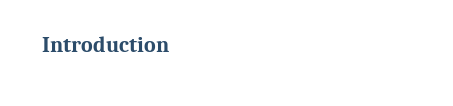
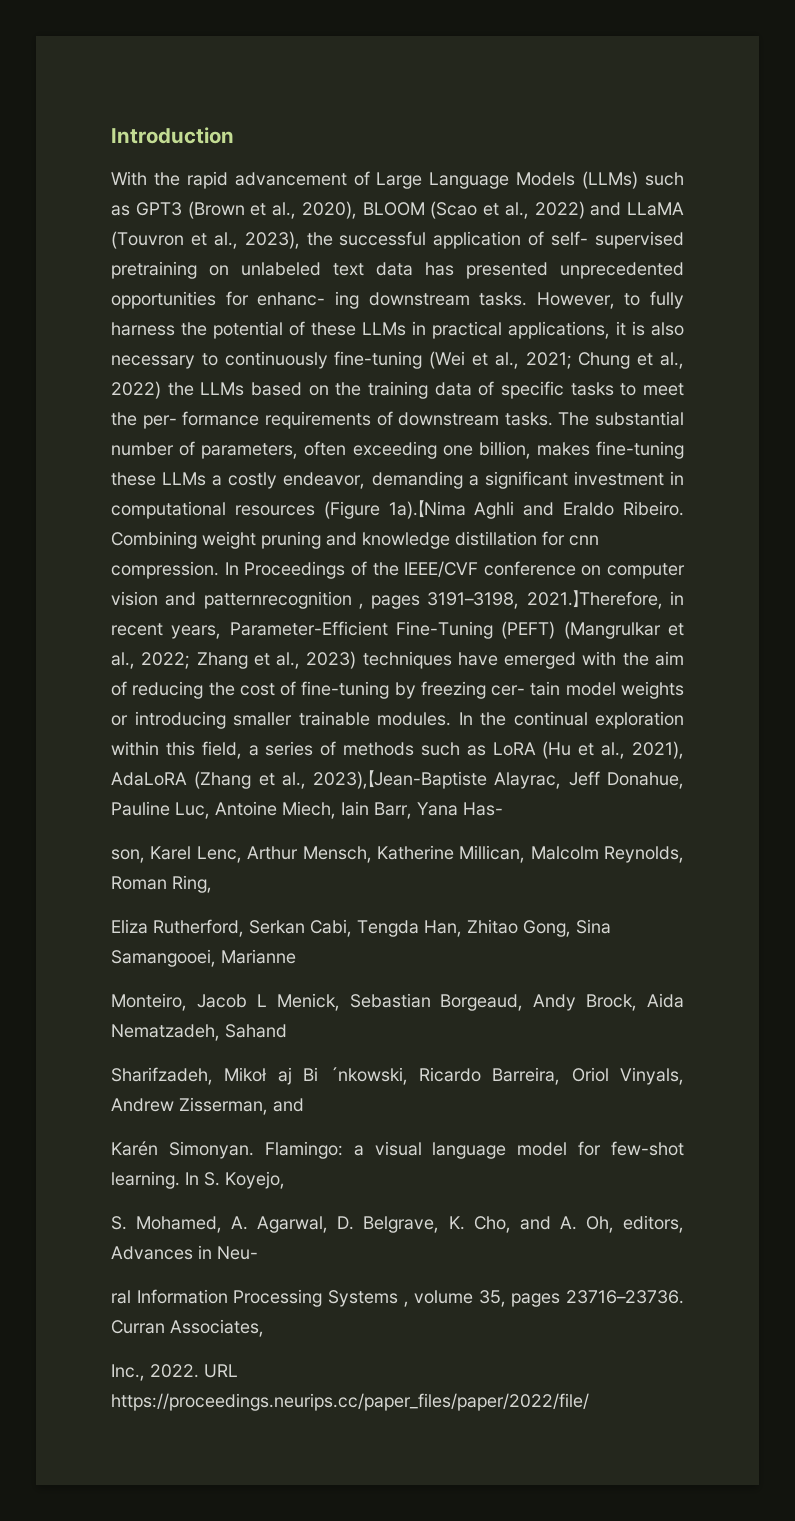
(169, 44) none -> [111,171,685,189] [111,201,684,219] [111,231,685,249] [111,261,684,279] [111,291,684,309] [111,321,684,339] [111,351,684,369] [111,381,684,399] [111,411,684,429] [111,441,684,459] [111,471,684,489] [111,500,684,519] [111,531,599,549] [111,561,685,579] [111,590,684,609] [111,621,684,639] [111,651,684,669] [111,681,684,699] [111,711,684,729] [111,741,684,759] [111,770,684,789] [111,801,503,819] [111,845,684,863] [111,875,212,893] [111,919,611,937] [111,949,296,967] [111,993,684,1011] [111,1024,287,1041] [111,1067,684,1085] [111,1097,304,1115] [111,1141,684,1159] [111,1171,285,1189] [111,1215,684,1233] [111,1245,258,1260] [111,1289,684,1307] [111,1319,264,1337] [111,1364,238,1381] [111,1393,589,1411] // With the rapid advancement of Large Language Models (LLMs) such as GPT3 (Brown et al., 2020), BLOOM (Scao et al., 2022) and LLaMA (Touvron et al., 2023), the successful application of self- supervised pretraining on unlabeled text data has presented unprecedented opportunities for enhanc- ing downstream tasks. However, to fully harness the potential of these LLMs in practical applications, it is also necessary to continuously fine-tuning (Wei et al., 2021; Chung et al., 2022) the LLMs based on the training data of specific tasks to meet the per- formance requirements of downstream tasks. The substantial number of parameters, often exceeding one billion, makes fine-tuning these LLMs a costly endeavor, demanding a significant investment in computational resources (Figure 1a).【Nima Aghli and Eraldo Ribeiro. Combining weight pruning and knowledge distillation for cnn compression. In Proceedings of the IEEE/CVF conference on computer vision and patternrecognition , pages 3191–3198, 2021.】Therefore, in recent years, Parameter-Efficient Fine-Tuning (PEFT) (Mangrulkar et al., 2022; Zhang et al., 2023) techniques have emerged with the aim of reducing the cost of fine-tuning by freezing cer- tain model weights or introducing smaller trainable modules. In the continual exploration within this field, a series of methods such as LoRA (Hu et al., 2021), AdaLoRA (Zhang et al., 2023),【Jean-Baptiste Alayrac, Jeff Donahue, Pauline Luc, Antoine Miech, Iain Barr, Yana Has- // son, Karel Lenc, Arthur Mensch, Katherine Millican, Malcolm Reynolds, Roman Ring, // Eliza Rutherford, Serkan Cabi, Tengda Han, Zhitao Gong, Sina Samangooei, Marianne // Monteiro, Jacob L Menick, Sebastian Borgeaud, Andy Brock, Aida Nematzadeh, Sahand // Sharifzadeh, Mikoł aj Bi ´nkowski, Ricardo Barreira, Oriol Vinyals, Andrew Zisserman, and // Karén Simonyan. Flamingo: a visual language model for few-shot learning. In S. Koyejo, // S. Mohamed, A. Agarwal, D. Belgrave, K. Cho, and A. Oh, editors, Advances in Neu- // ral Information Processing Systems , volume 35, pages 23716–23736. Curran Associates, // Inc., 2022. URL https://proceedings.neurips.cc/paper_files/paper/2022/file/

